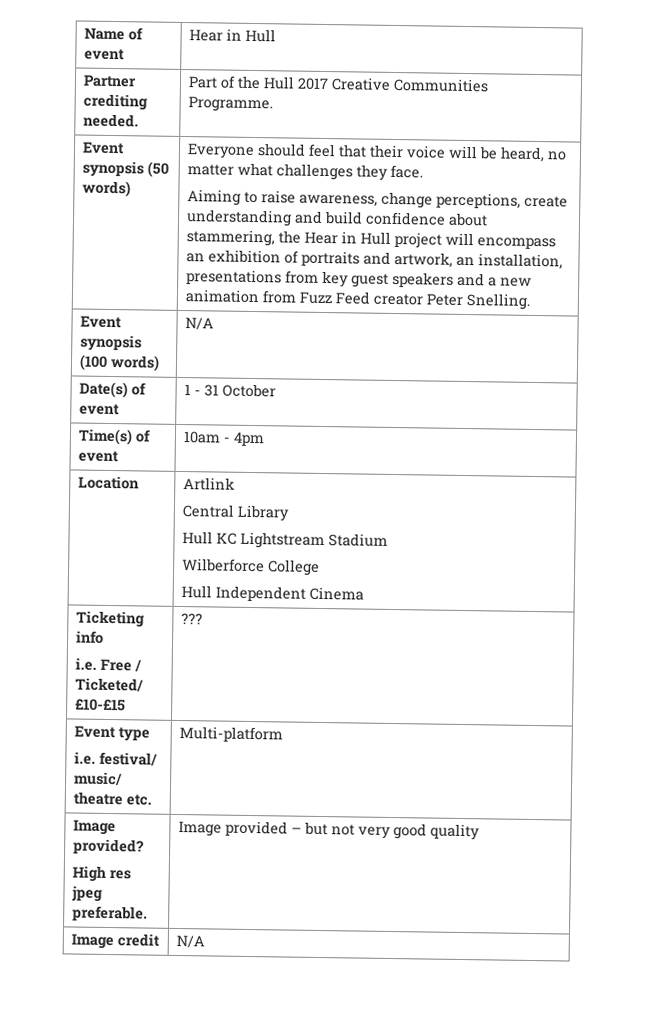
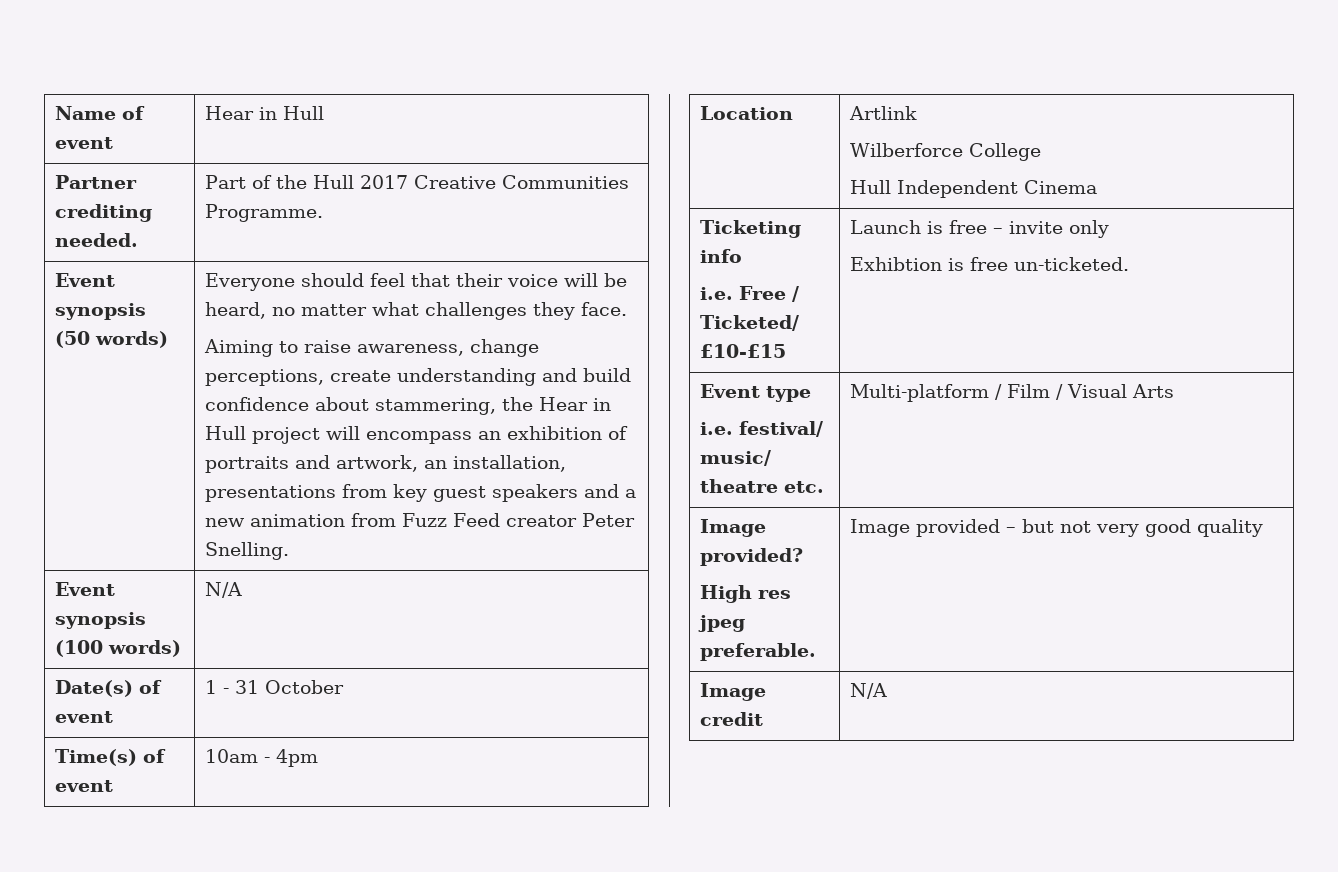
[181,504,289,522] [181,531,388,550] // Central Library // Hull KC Lightstream Stadium -> (918, 113) none
[180,613,203,625] ??? -> [850,220,1110,238] [850,257,1130,271] Launch is free – invite only // Exhibtion is free un-ticketed.
(283, 734) none -> [995,384,1175,400] / Film / Visual Arts

